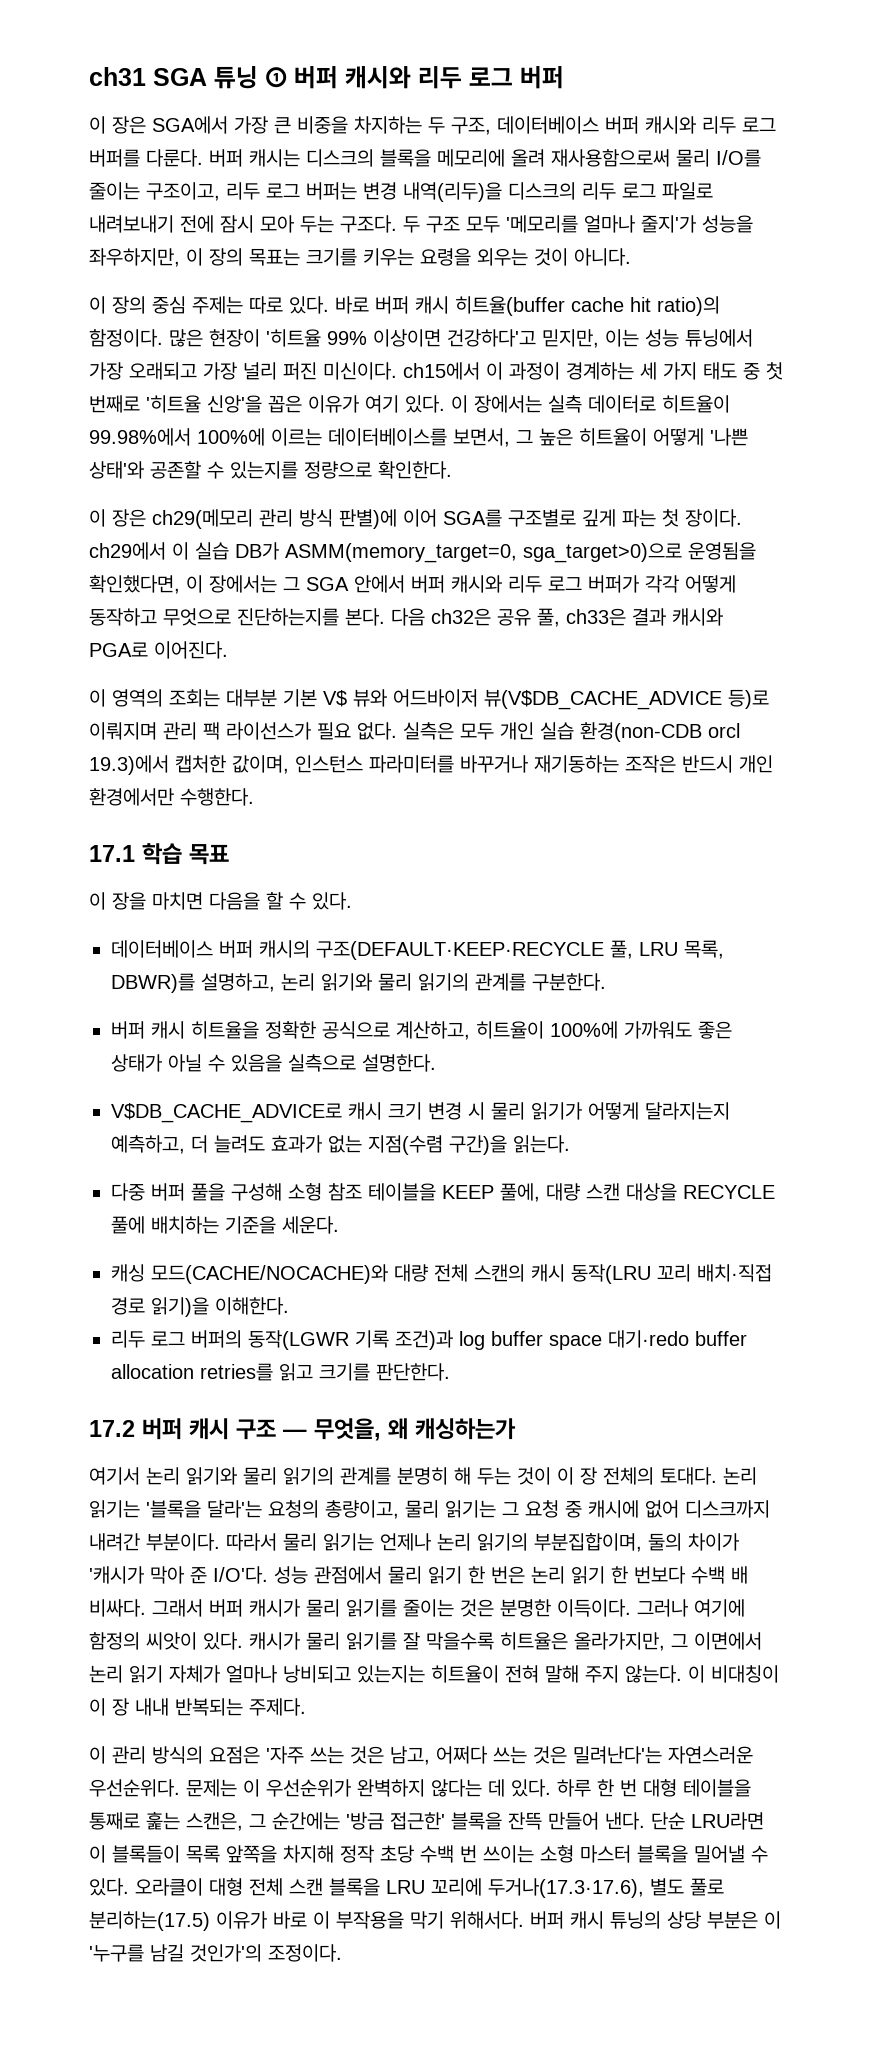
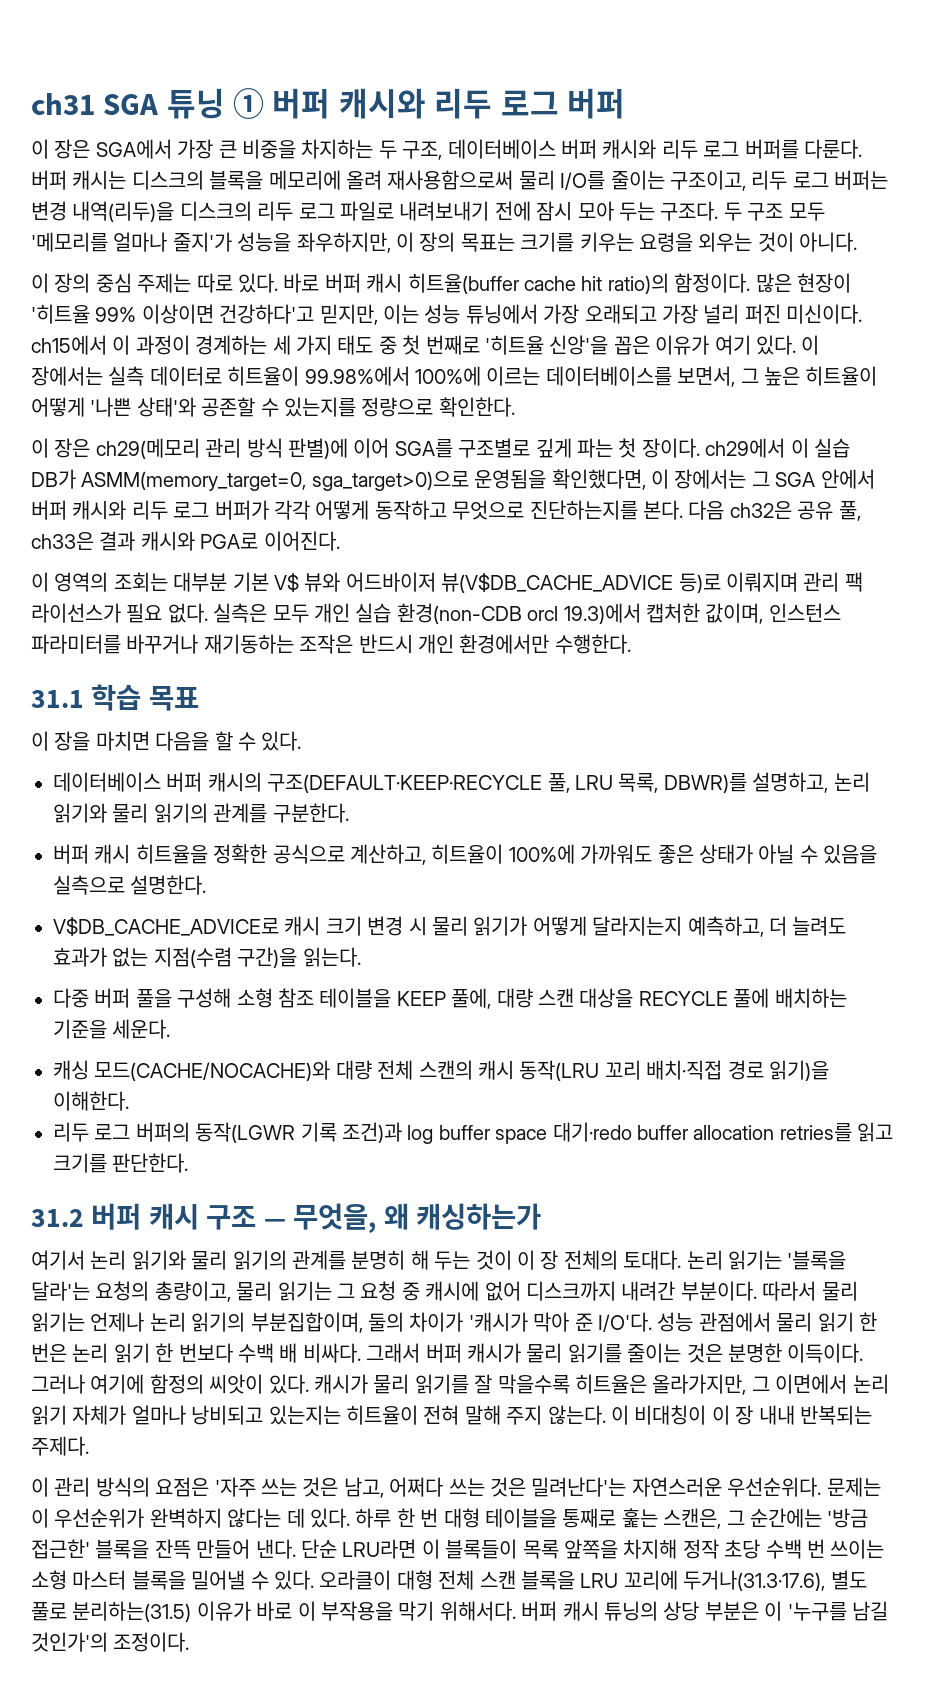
[89,845,135,862] 17.1 -> [31,690,84,708] 31.1
[89,1420,135,1437] 17.2 -> [31,1209,84,1227] 31.2
[488,1878,644,1898] 두거나(17.3·17.6), -> [683,1570,826,1591] 두거나(31.3·17.6),
[89,1911,210,1931] 분리하는(17.5) -> [72,1601,192,1622] 분리하는(31.5)

